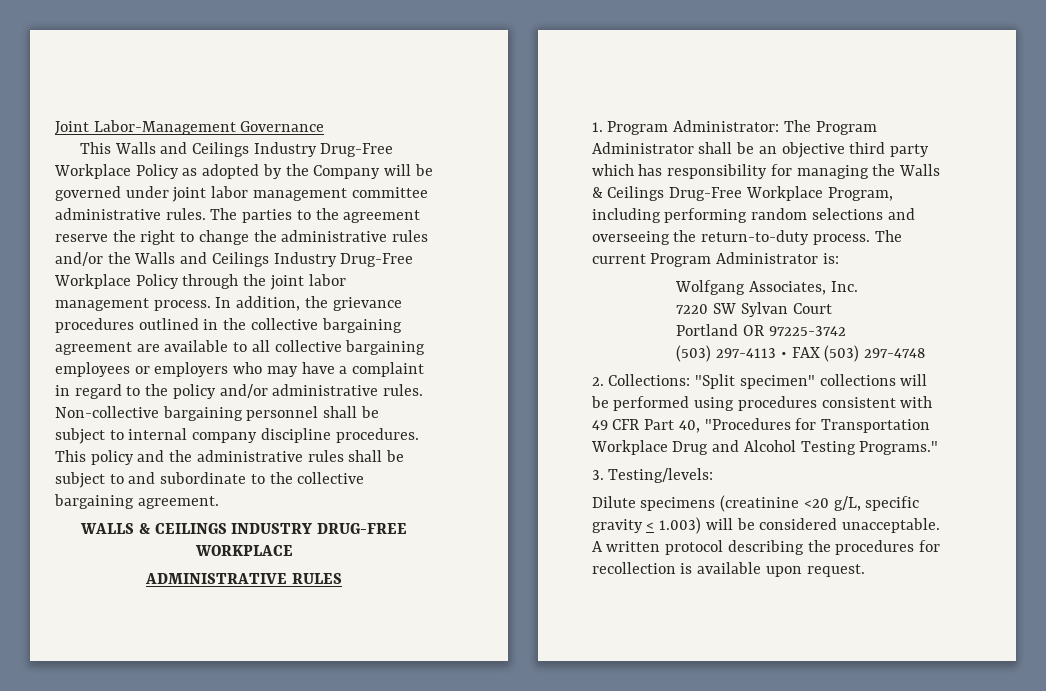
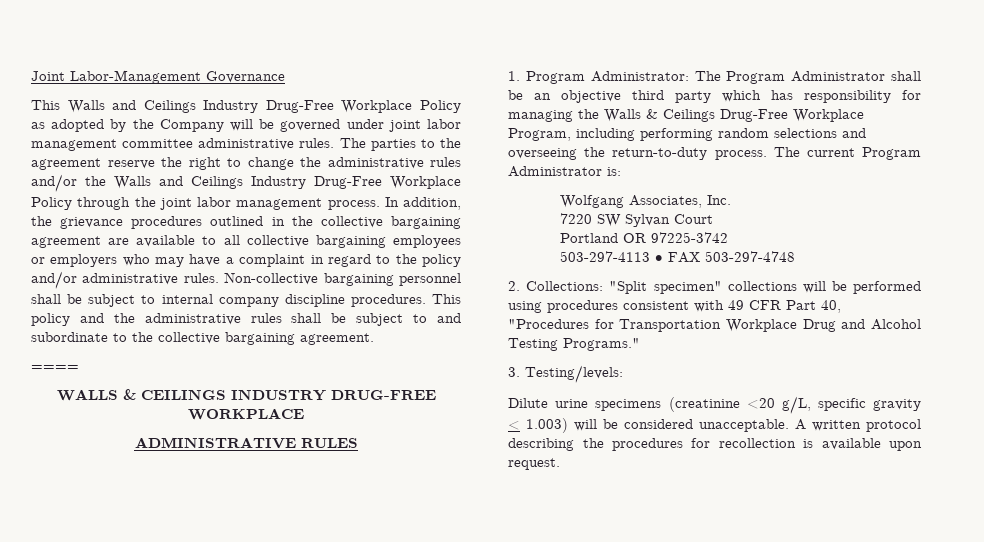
(219, 502) none -> [31,365,79,371] // ====
[676,345,926,362] (503) 297-4113 • FAX (503) 297-4748 -> [559,251,795,263] 503-297-4113 • FAX 503-297-4748
(636, 502) none -> [555,399,589,408] urine

